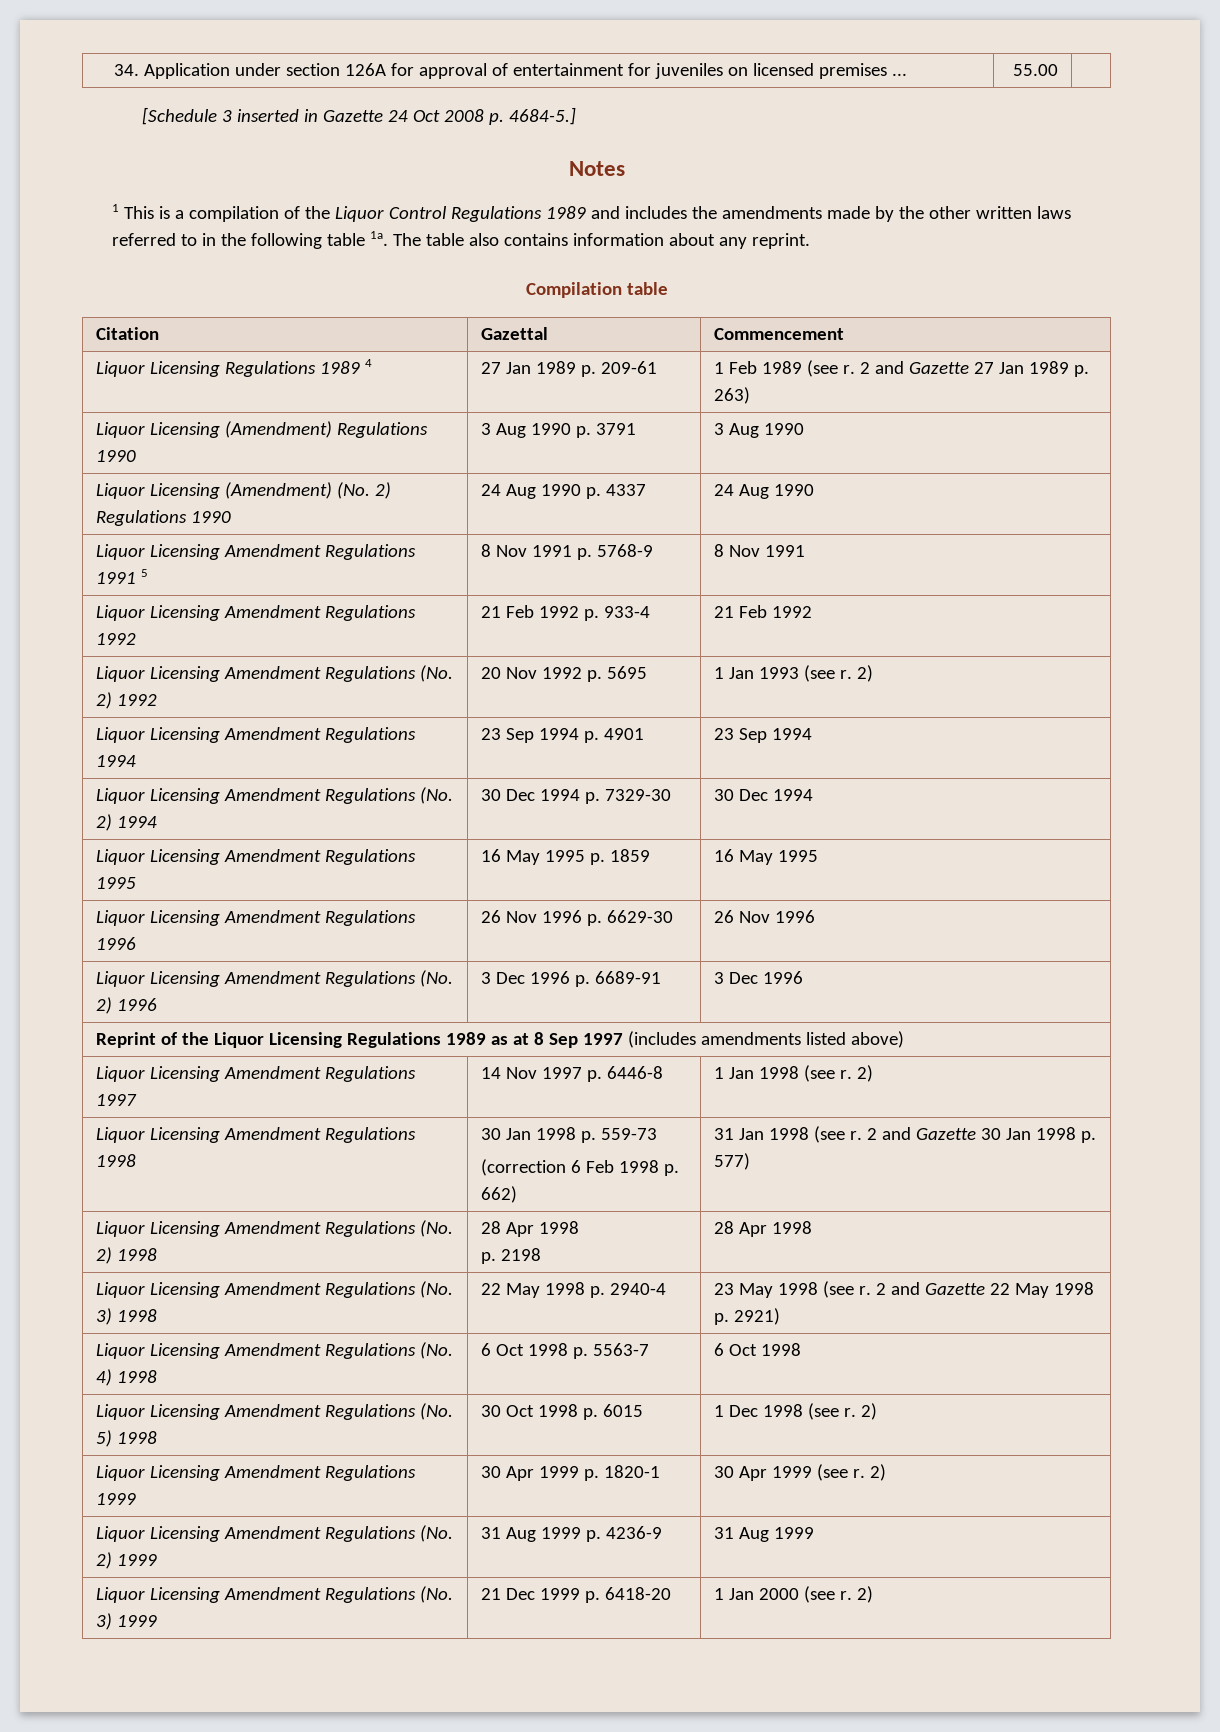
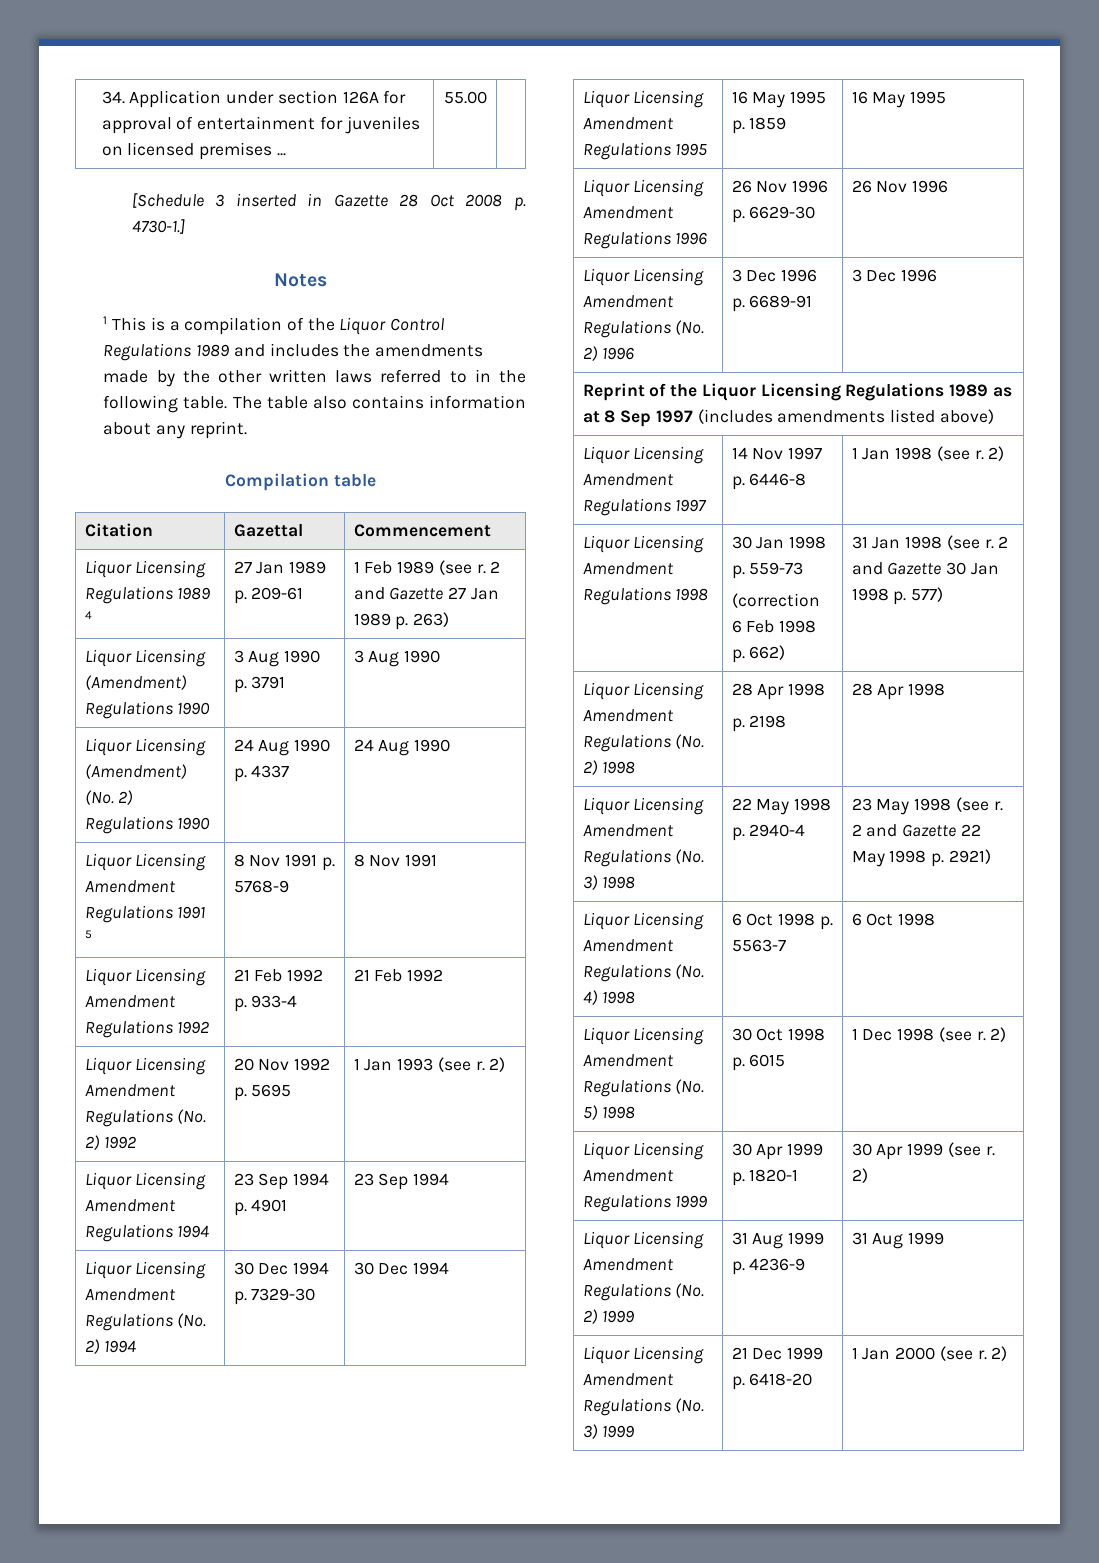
[388,110,409,122] 24 -> [399,194,419,207] 28
[509,107,577,125] 4684-5.] -> [131,219,185,234] 4730-1.]
[327,231,389,246] table 1a. -> [183,396,228,409] table.

